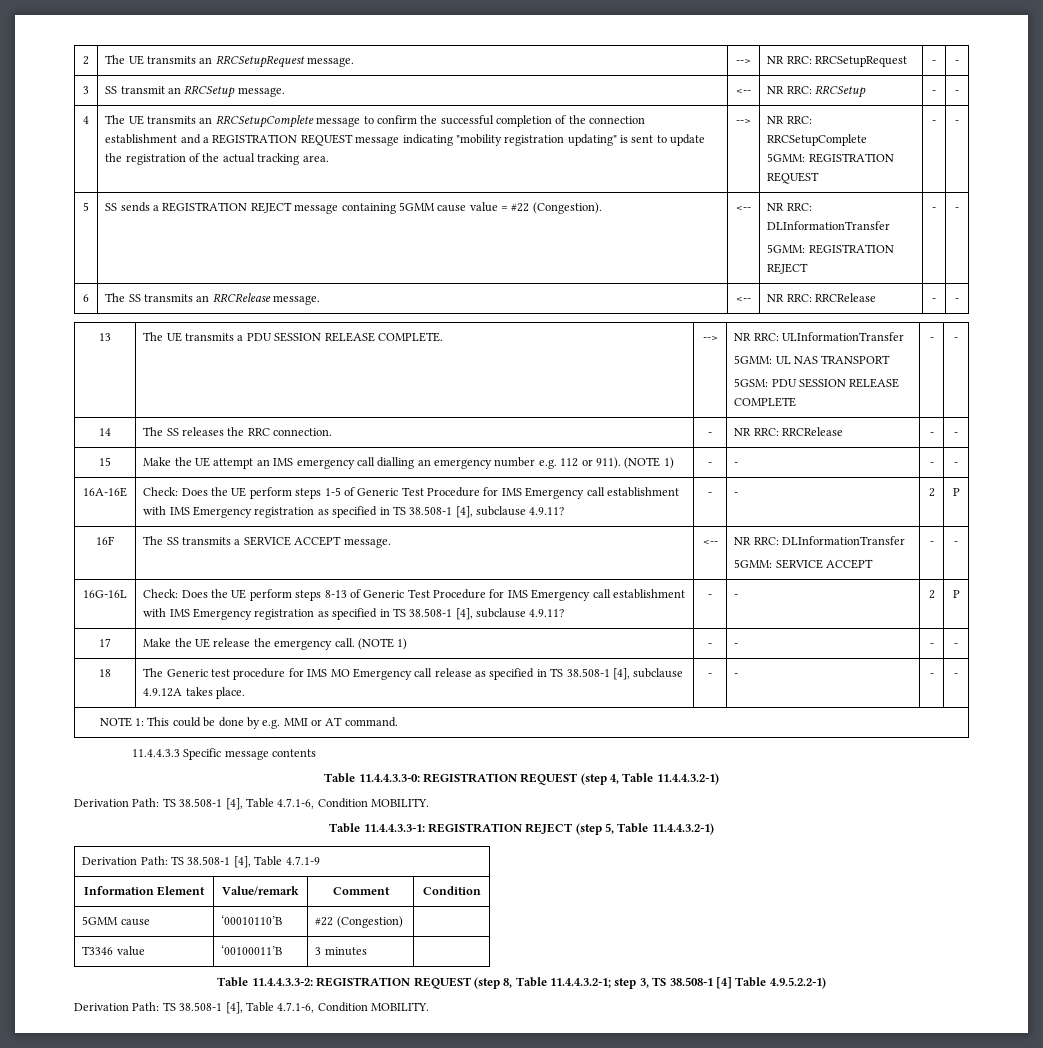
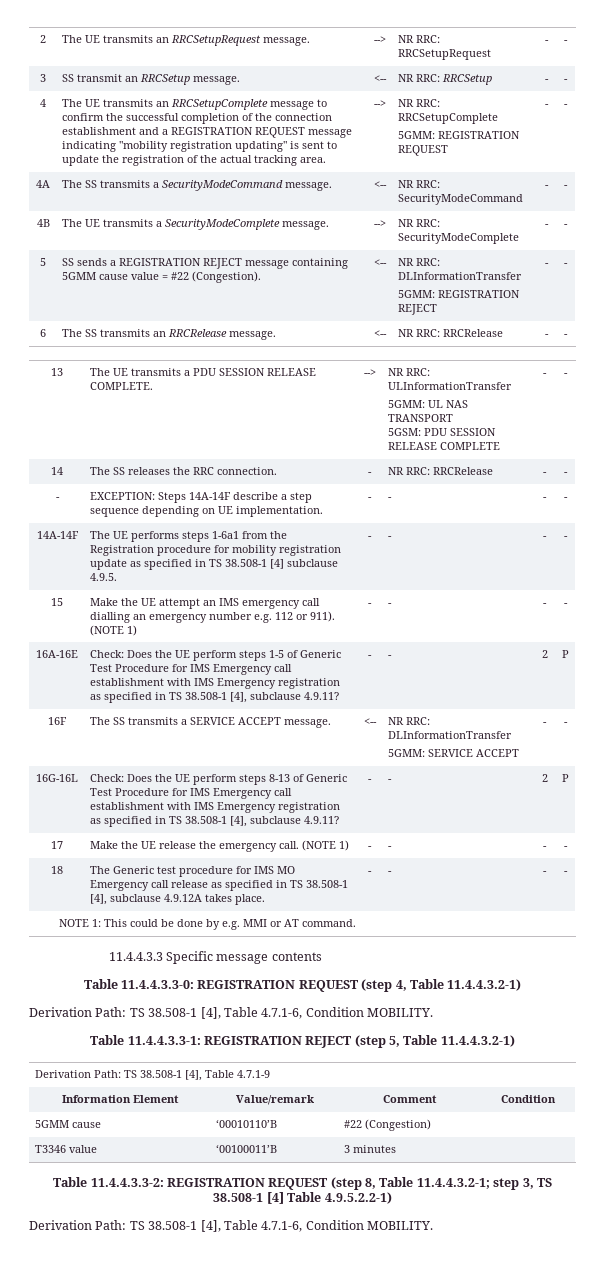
(959, 122) none -> [36,180,50,188] [62,180,333,191] [373,181,387,188] [398,180,441,188] [398,194,524,205] [544,185,549,188] [564,185,568,188] [36,219,50,227] [62,219,330,230] [373,220,386,227] [398,219,441,227] [398,233,520,244] [544,224,549,227] [564,224,568,227] // 4A | The SS transmits a SecurityModeCommand message. | <-- | NR RRC: SecurityModeCommand | - | - // 4B | The UE transmits a SecurityModeComplete message. | --> | NR RRC: SecurityModeComplete | - | -
(958, 434) none -> [55,497,60,500] [90,492,313,503] [90,506,324,517] [368,497,372,500] [388,497,393,500] [543,497,547,500] [563,497,568,500] [36,531,79,539] [90,531,288,542] [90,545,342,556] [90,559,339,570] [90,573,118,581] [368,536,372,539] [388,536,393,539] [543,536,547,539] [563,536,568,539] // - | EXCEPTION: Steps 14A-14F describe a step sequence depending on UE implementation. | - | - | - | - // 14A-14F | The UE performs steps 1-6a1 from the Registration procedure for mobility registration update as specified in TS 38.508-1 [4] subclause 4.9.5. | - | - | - | -

